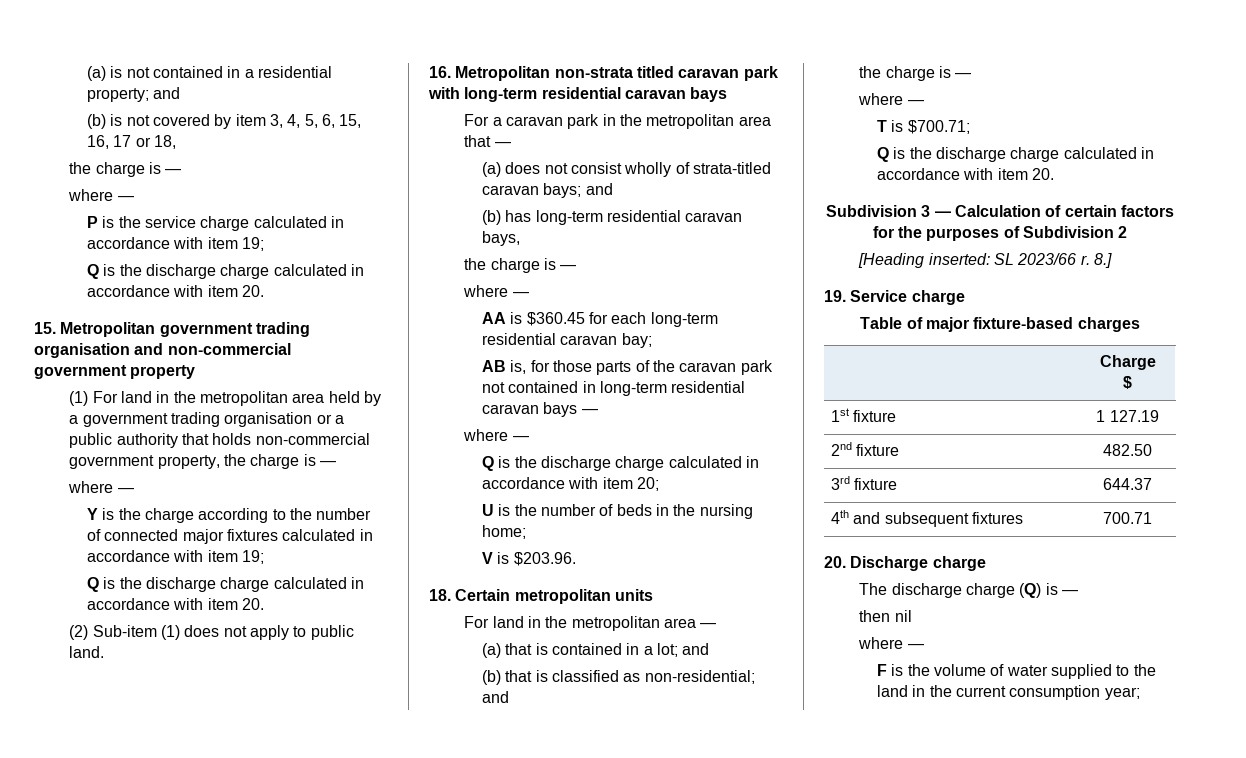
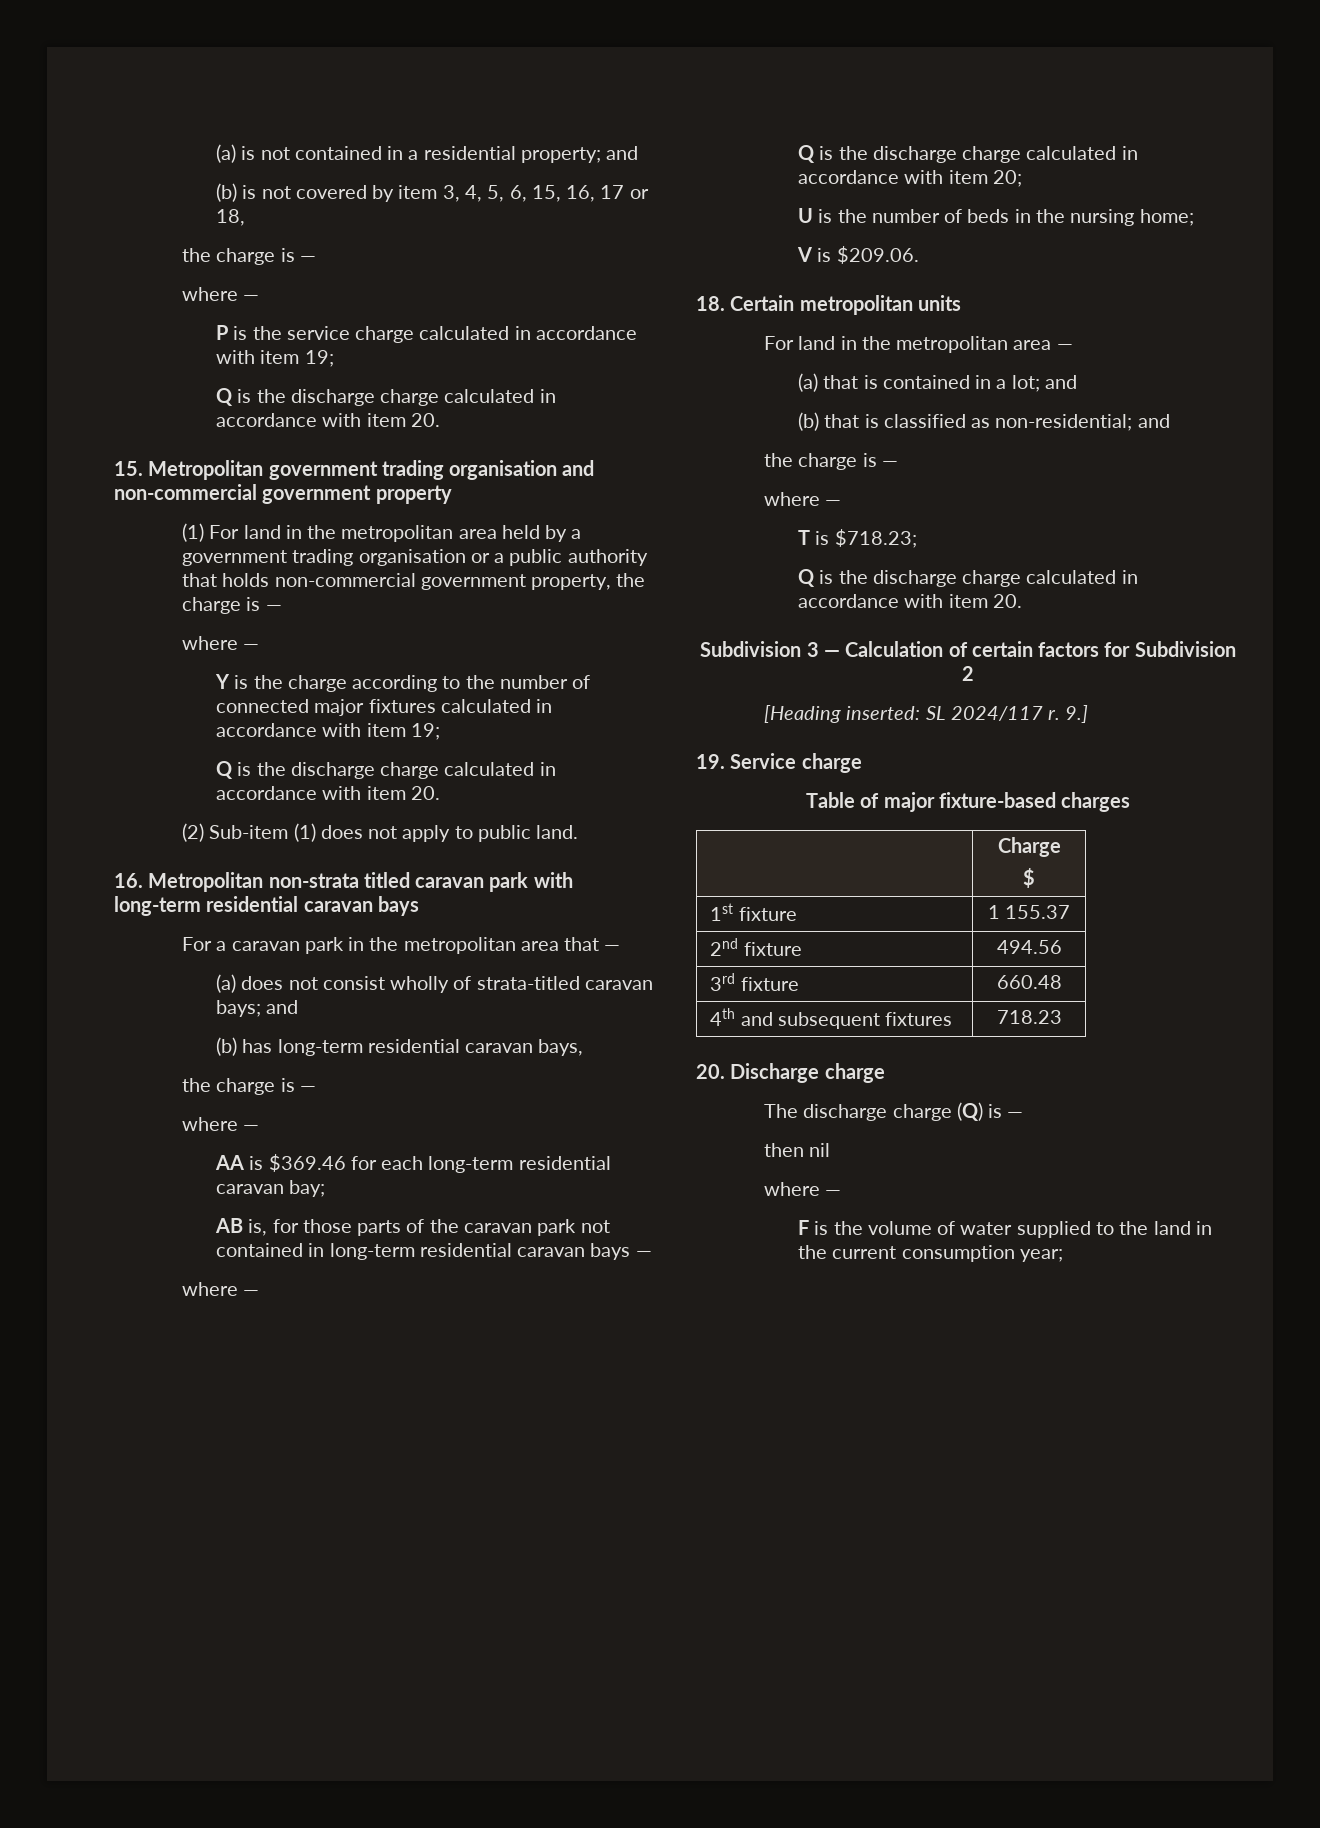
[526,312,585,326] $360.45 -> [268,1154,346,1172] $369.46
[513,552,576,566] $203.96. -> [836,246,919,264] $209.06.
[907,120,970,134] $700.71; -> [834,529,917,548] $718.23;
[898,226,1020,241] the purposes of -> (1131, 649) none
[1017,253,1112,268] 2023/66 r. 8.] -> [950,705,1089,723] 2024/117 r. 9.]
[1109,410,1159,422] 127.19 -> [1005,905,1071,919] 155.37
[1103,444,1152,456] 482.50 -> [996,940,1062,954] 494.56
[1103,478,1152,490] 644.37 -> [996,975,1062,989] 660.48
[1103,512,1152,524] 700.71 -> [996,1010,1062,1024] 718.23

